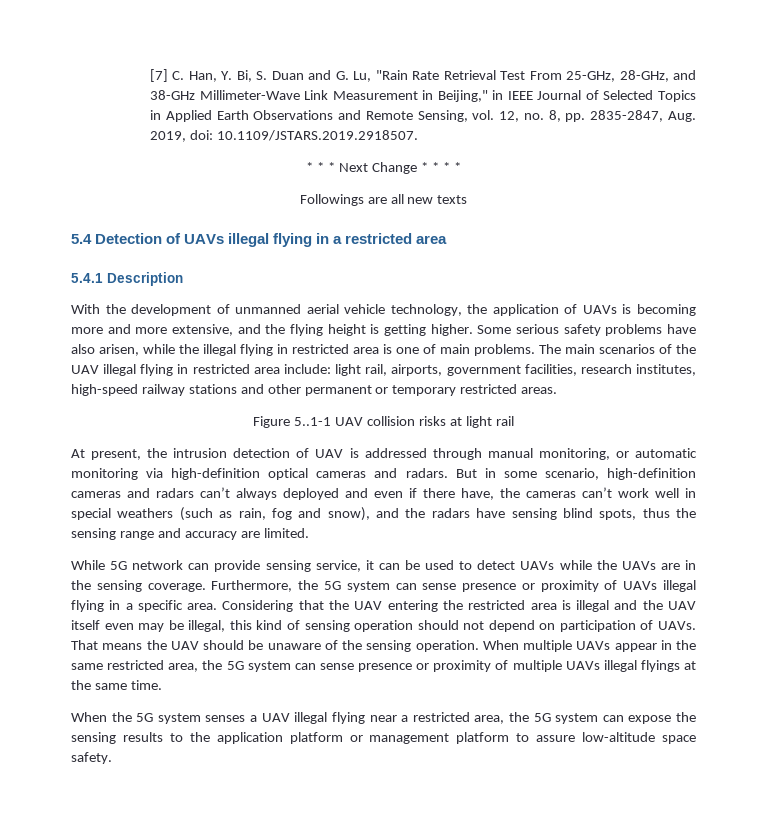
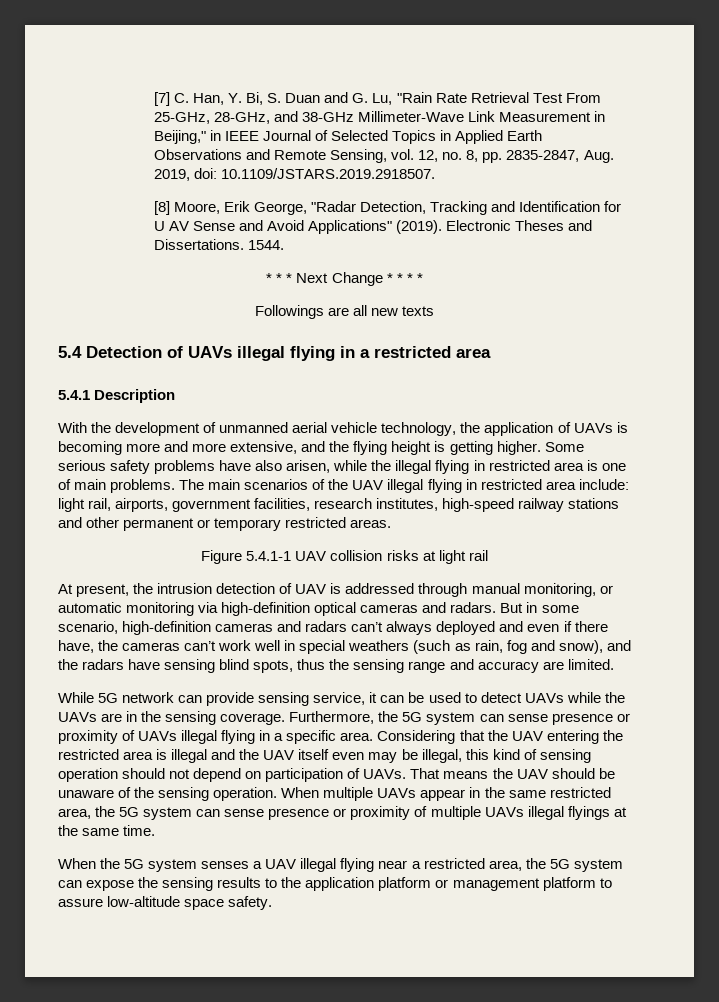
(418, 135) none -> [154,201,622,215] [154,220,593,234] [154,239,285,250] // [8] Moore, Erik George, "Radar Detection, Tracking and Identification for U AV Sense and Avoid Applications" (2019). Electronic Theses and Dissertations. 1544.
[294,417,332,426] 5..1-1 -> [246,551,292,561] 5.4.1-1

